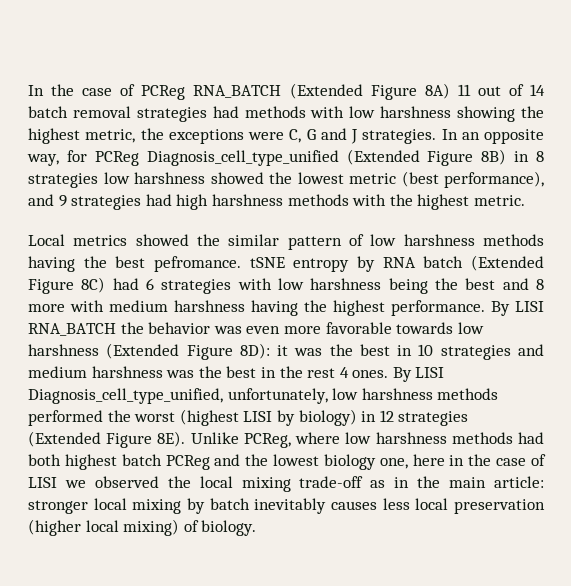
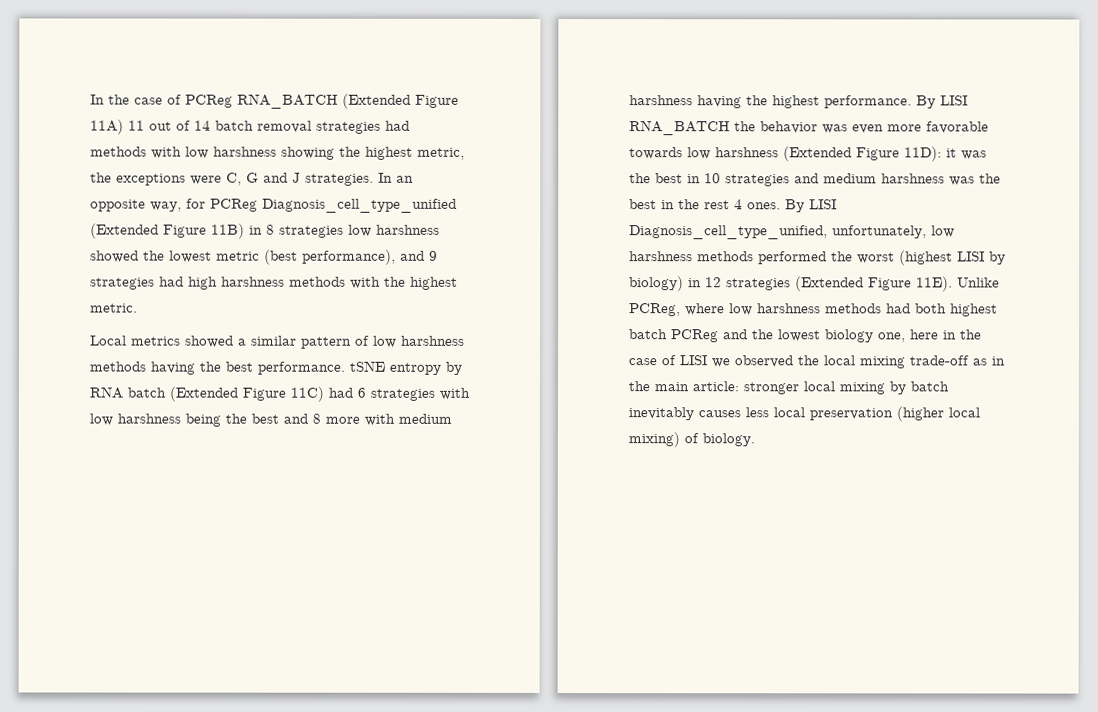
[424,83,450,99] 8A) -> [90,119,124,135] 11A)
[481,149,507,165] 8B) -> [211,223,245,239] 11B)
[197,234,220,246] the -> [238,338,247,346] a
[154,256,241,272] pefromance. -> [257,361,345,375] performance.
[81,277,106,293] 8C) -> [290,386,324,402] 11C)
[239,343,270,359] 8D): -> [904,146,942,162] 11D):
[157,431,186,447] 8E). -> [916,276,953,292] 11E).

